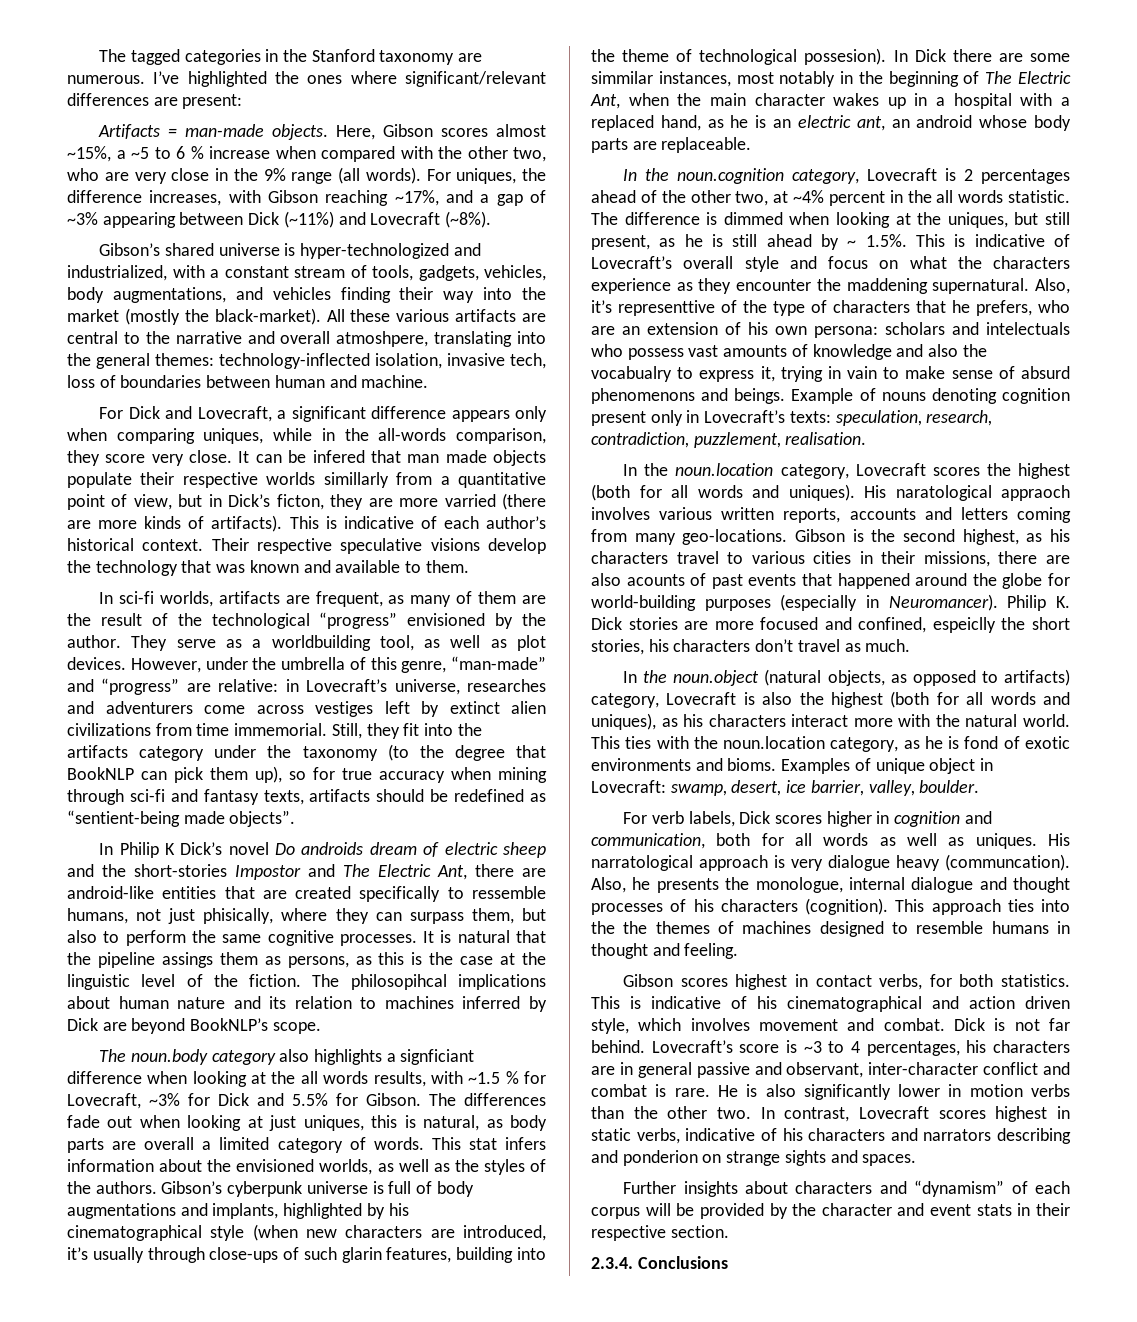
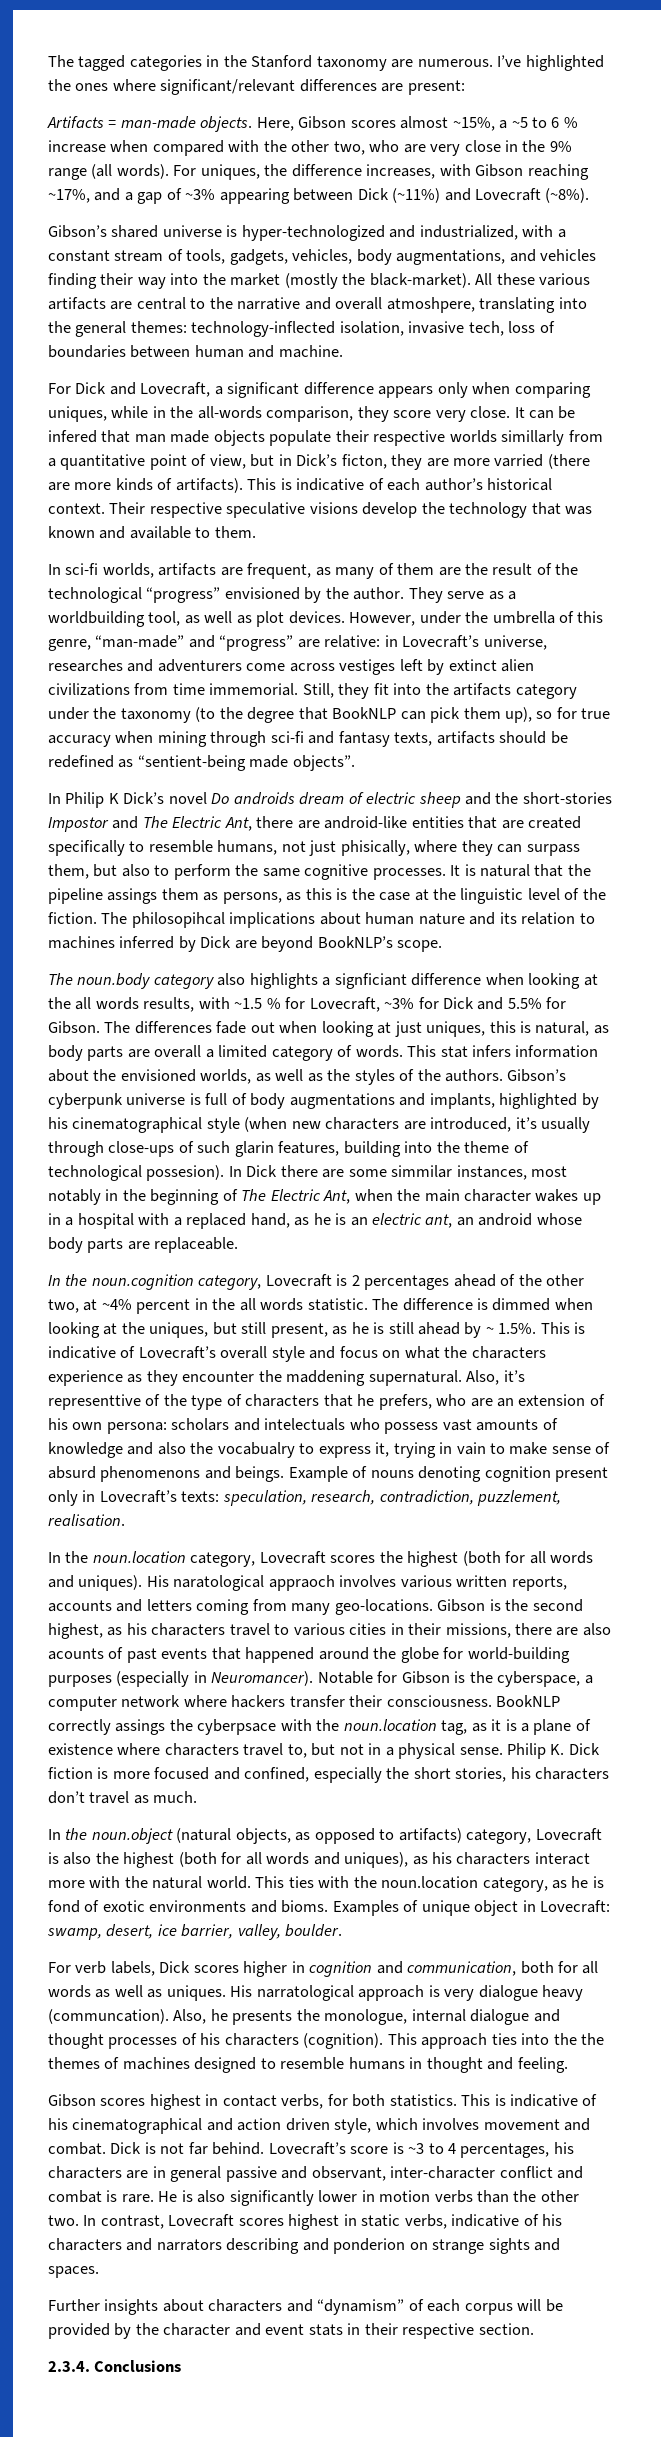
[471,886,546,899] ressemble -> [148,840,213,853] resemble
(998, 602) none -> [317,1671,593,1687] [48,1695,561,1711] [48,1719,591,1735] [48,1743,503,1759] Notable for Gibson is the cyberspace, a computer network where hackers transfer their consciousness. BookNLP correctly assings the cyberpsace with the noun.location tag, as it is a plane of existence where characters travel to, but not in a physical sense.
[628,617,709,630] stories are -> [48,1767,109,1779] fiction is
[932,617,996,633] espeiclly -> [313,1767,382,1783] especially

